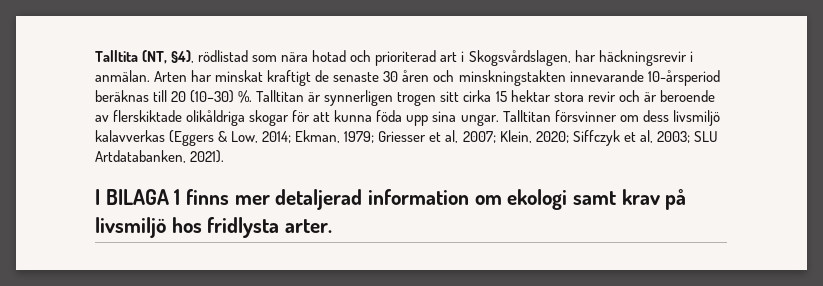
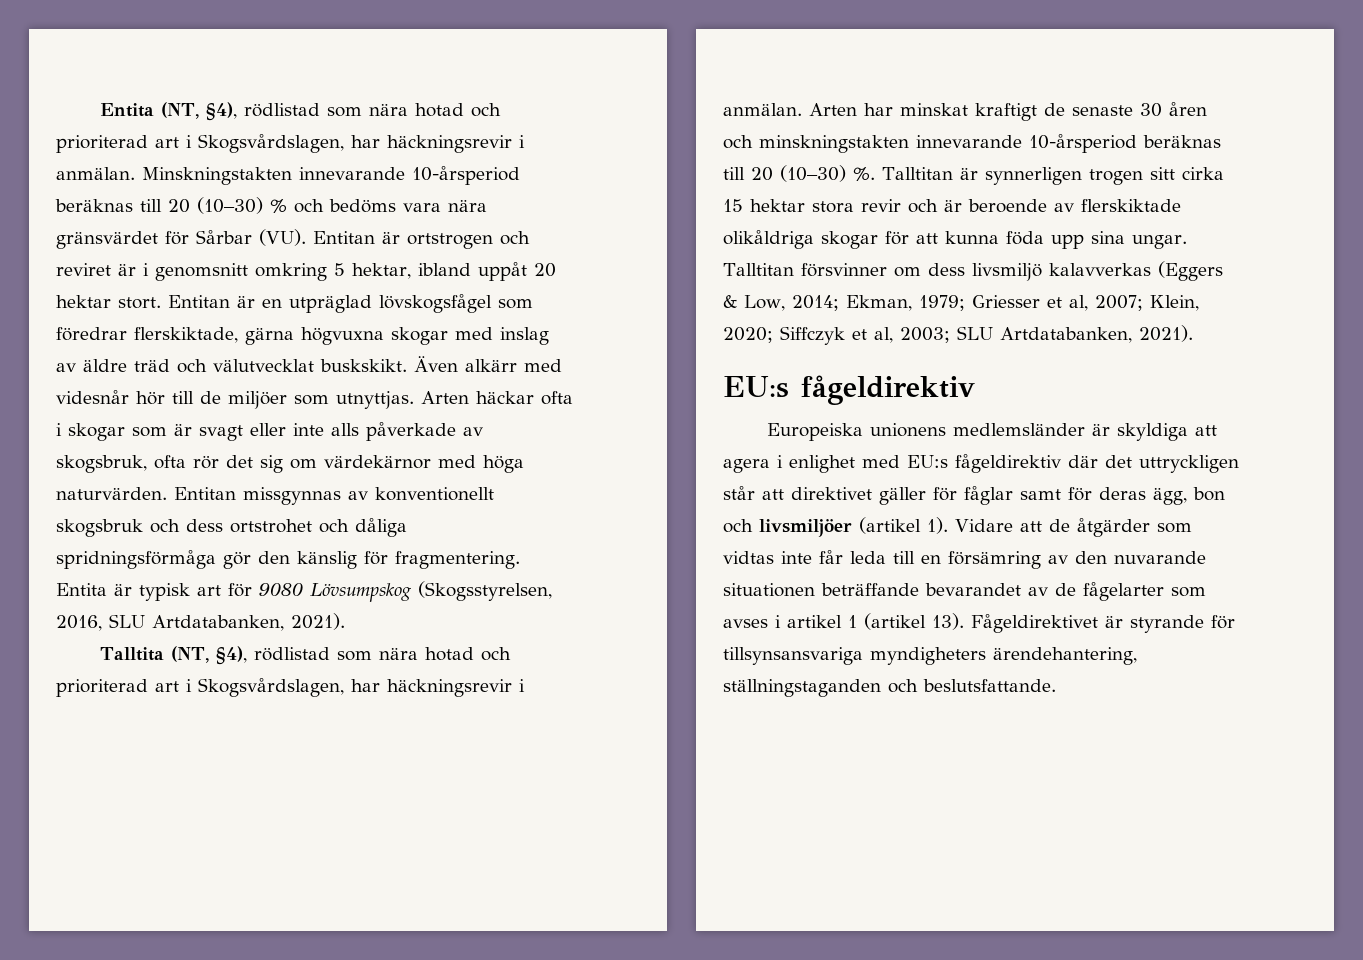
(95, 56) none -> [100,102,502,121] [56,134,525,153] [56,166,520,185] [55,197,487,214] [56,229,530,249] [56,262,556,281] [56,294,533,313] [56,327,549,345] [56,356,562,373] [56,390,573,409] [56,422,483,441] [56,455,524,473] [56,487,494,505] [56,518,407,537] [56,550,520,569] [56,581,552,602] [56,613,345,631] Entita (NT, §4), rödlistad som nära hotad och prioriterad art i Skogsvårdslagen, har häckningsrevir i anmälan. Minskningstakten innevarande 10-årsperiod beräknas till 20 (10–30) % och bedöms vara nära gränsvärdet för Sårbar (VU). Entitan är ortstrogen och reviret är i genomsnitt omkring 5 hektar, ibland uppåt 20 hektar stort. Entitan är en utpräglad lövskogsfågel som föredrar flerskiktade, gärna högvuxna skogar med inslag av äldre träd och välutvecklat buskskikt. Även alkärr med videsnår hör till de miljöer som utnyttjas. Arten häckar ofta i skogar som är svagt eller inte alls påverkade av skogsbruk, ofta rör det sig om värdekärnor med höga naturvärden. Entitan missgynnas av konventionellt skogsbruk och dess ortstrohet och dåliga spridningsförmåga gör den känslig för fragmentering. Entita är typisk art för 9080 Lövsumpskog (Skogsstyrelsen, 2016, SLU Artdatabanken, 2021). //
[95,189,687,210] [95,217,333,238] I BILAGA 1 finns mer detaljerad information om ekologi samt krav på livsmiljö hos fridlysta arter. -> [723,375,975,405] [767,423,1218,441] [723,454,1239,473] [723,486,1225,505] [723,517,1192,537] [723,550,1206,569] [723,582,1206,601] [723,613,1235,633] [723,647,1137,665] [723,679,1056,697] EU:s fågeldirektiv // Europeiska unionens medlemsländer är skyldiga att agera i enlighet med EU:s fågeldirektiv där det uttryckligen står att direktivet gäller för fåglar samt för deras ägg, bon och livsmiljöer (artikel 1). Vidare att de åtgärder som vidtas inte får leda till en försämring av den nuvarande situationen beträffande bevarandet av de fågelarter som avses i artikel 1 (artikel 13). Fågeldirektivet är styrande för tillsynsansvariga myndigheters ärendehantering, ställningstaganden och beslutsfattande.

